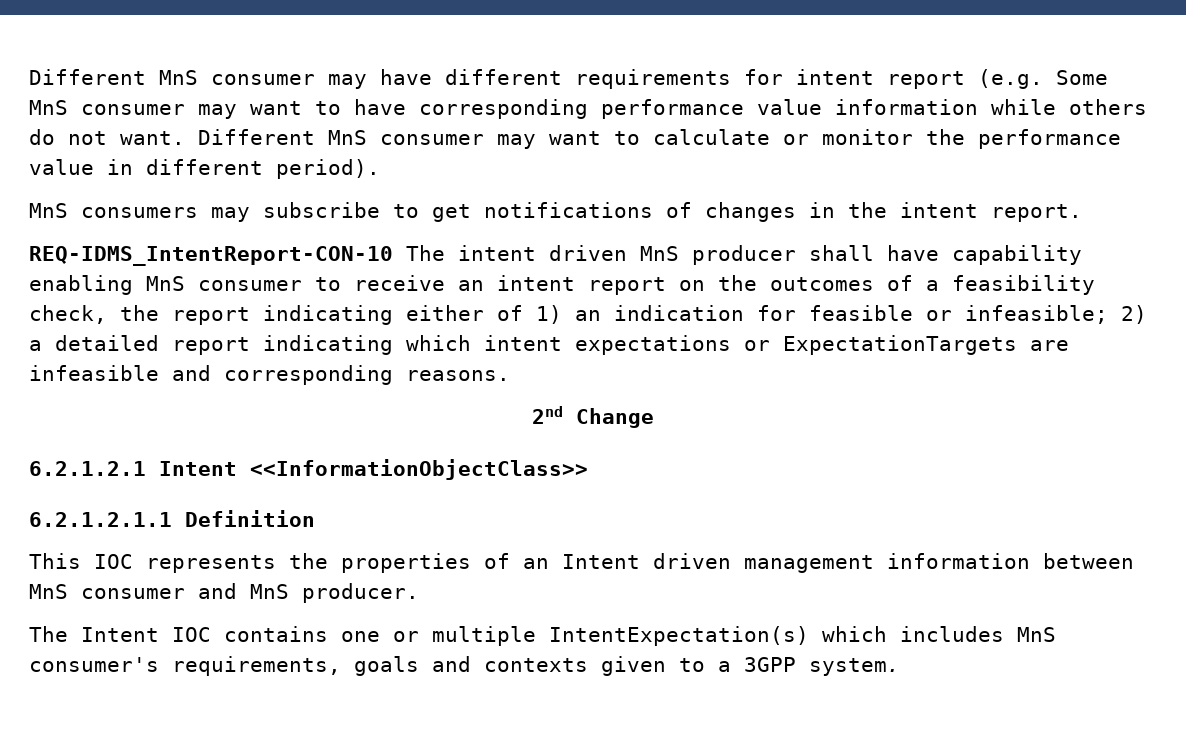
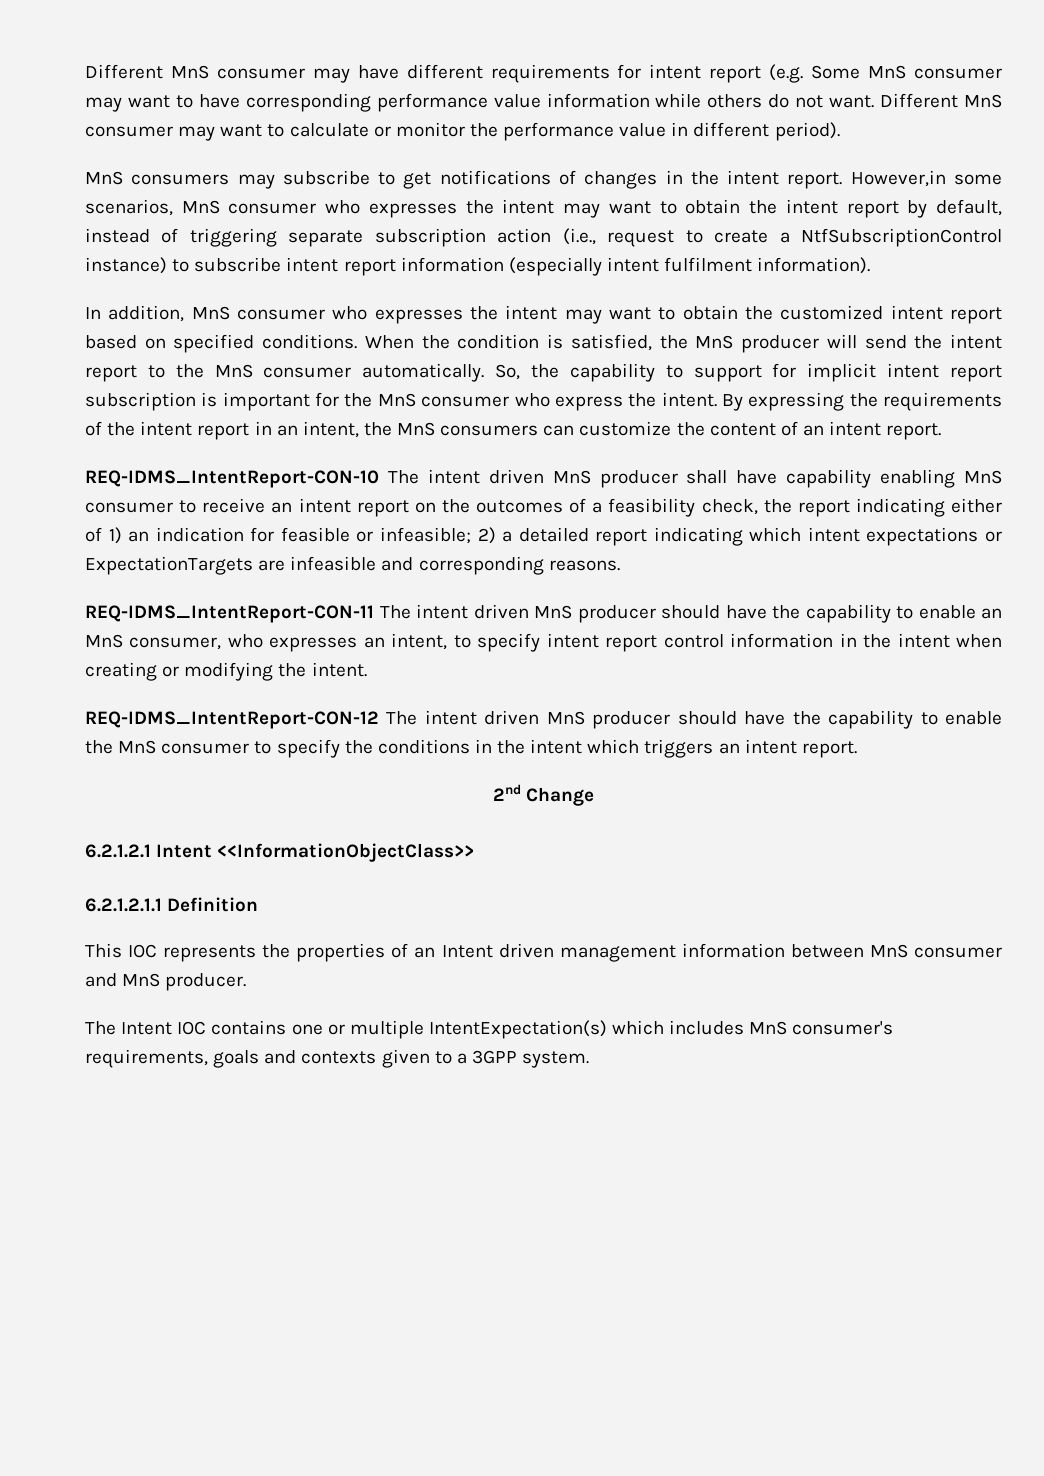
(1082, 213) none -> [850,170,1003,187] [85,199,1003,218] [85,228,1003,247] [85,257,871,276] [85,305,1003,324] [85,334,1003,353] [85,363,1003,382] [85,392,1003,411] [85,421,942,440] However,in some scenarios, MnS consumer who expresses the intent may want to obtain the intent report by default, instead of triggering separate subscription action (i.e., request to create a NtfSubscriptionControl instance) to subscribe intent report information (especially intent fulfilment information). // In addition, MnS consumer who expresses the intent may want to obtain the customized intent report based on specified conditions. When the condition is satisfied, the MnS producer will send the intent report to the MnS consumer automatically. So, the capability to support for implicit intent report subscription is important for the MnS consumer who express the intent. By expressing the requirements of the intent report in an intent, the MnS consumers can customize the content of an intent report.
(510, 375) none -> [85,604,1002,623] [85,633,1002,652] [85,662,367,681] [85,710,1003,729] [85,739,857,758] // REQ-IDMS_IntentReport-CON-11 The intent driven MnS producer should have the capability to enable an MnS consumer, who expresses an intent, to specify intent report control information in the intent when creating or modifying the intent. // REQ-IDMS_IntentReport-CON-12 The intent driven MnS producer should have the capability to enable the MnS consumer to specify the conditions in the intent which triggers an intent report.

